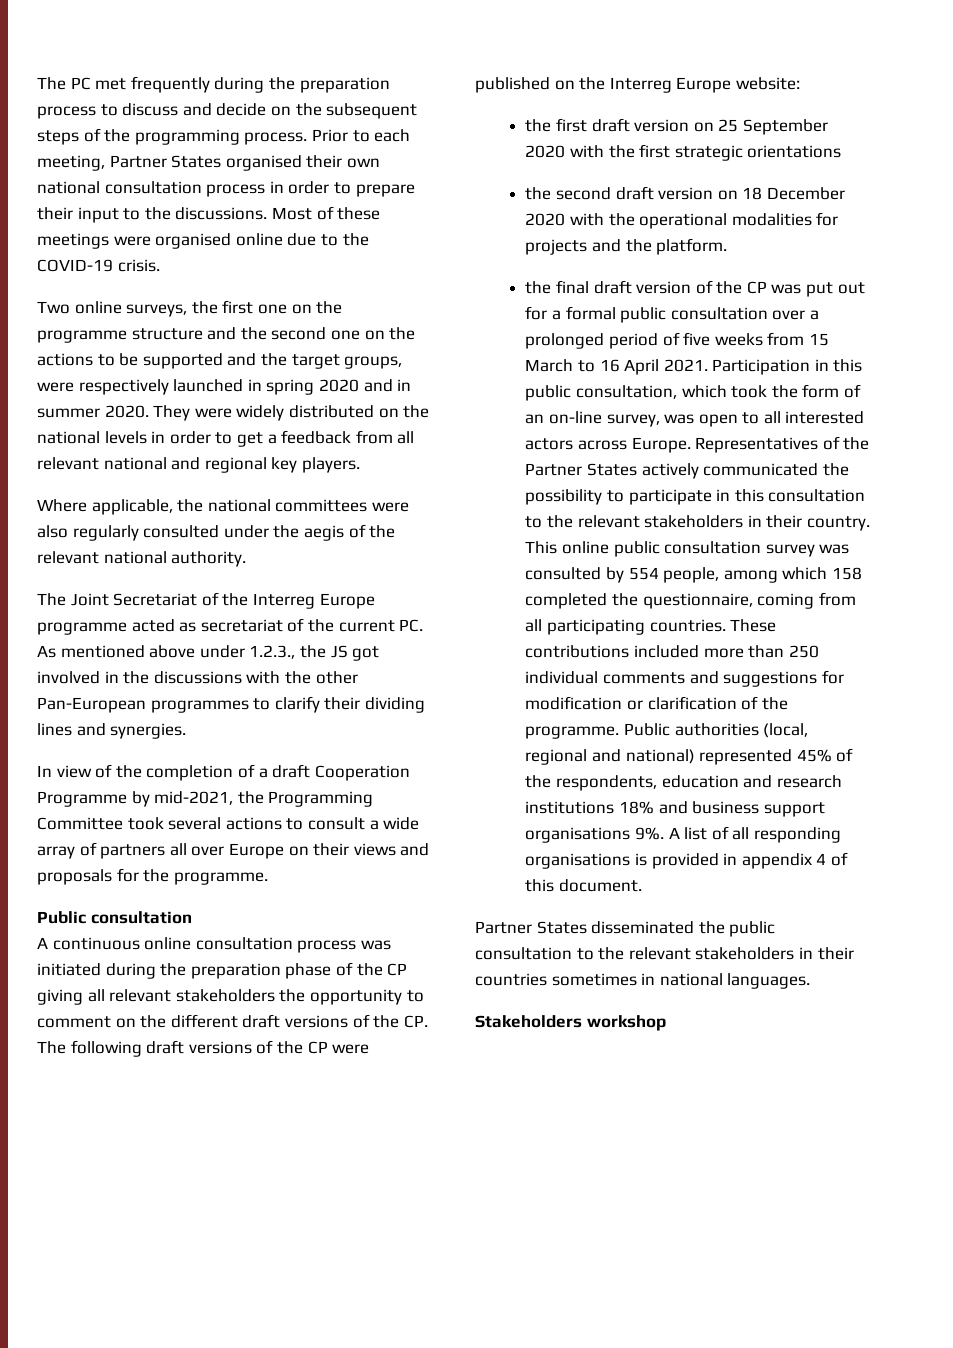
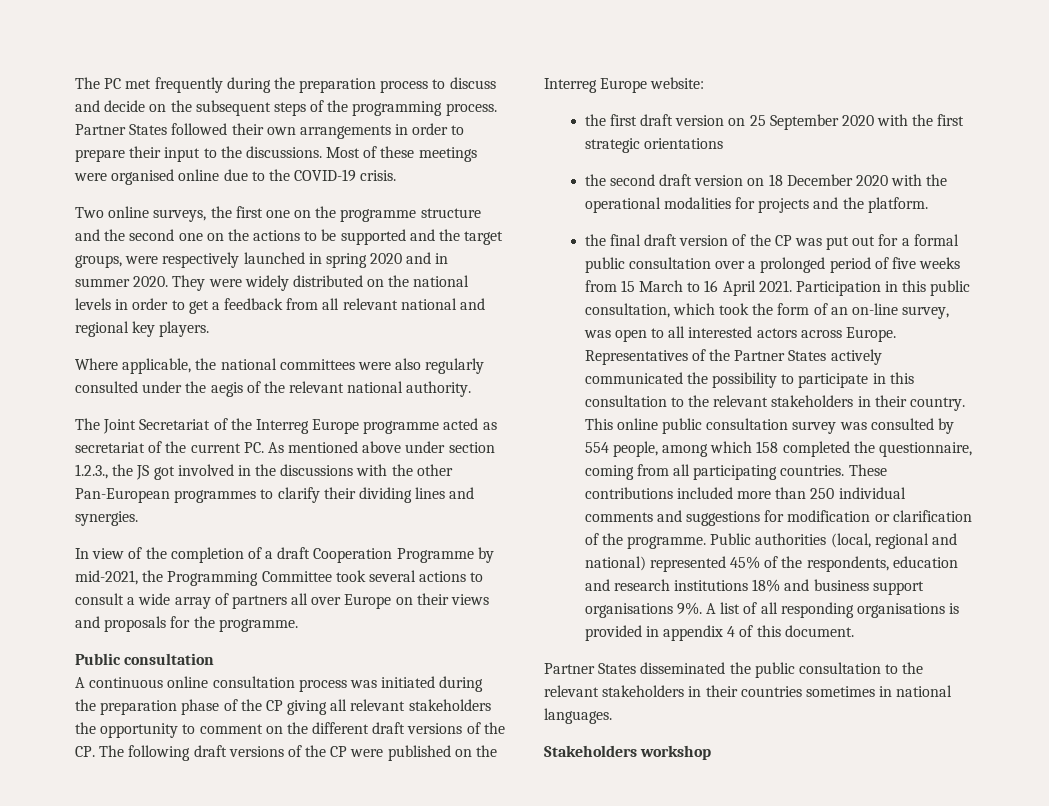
[311,129,411,142] [37,155,302,171] Prior to each meeting, Partner States organised -> [75,123,228,135] Partner States followed
[37,181,266,197] national consultation process -> [299,125,391,139] arrangements
(245, 651) none -> [448,442,495,453] section

